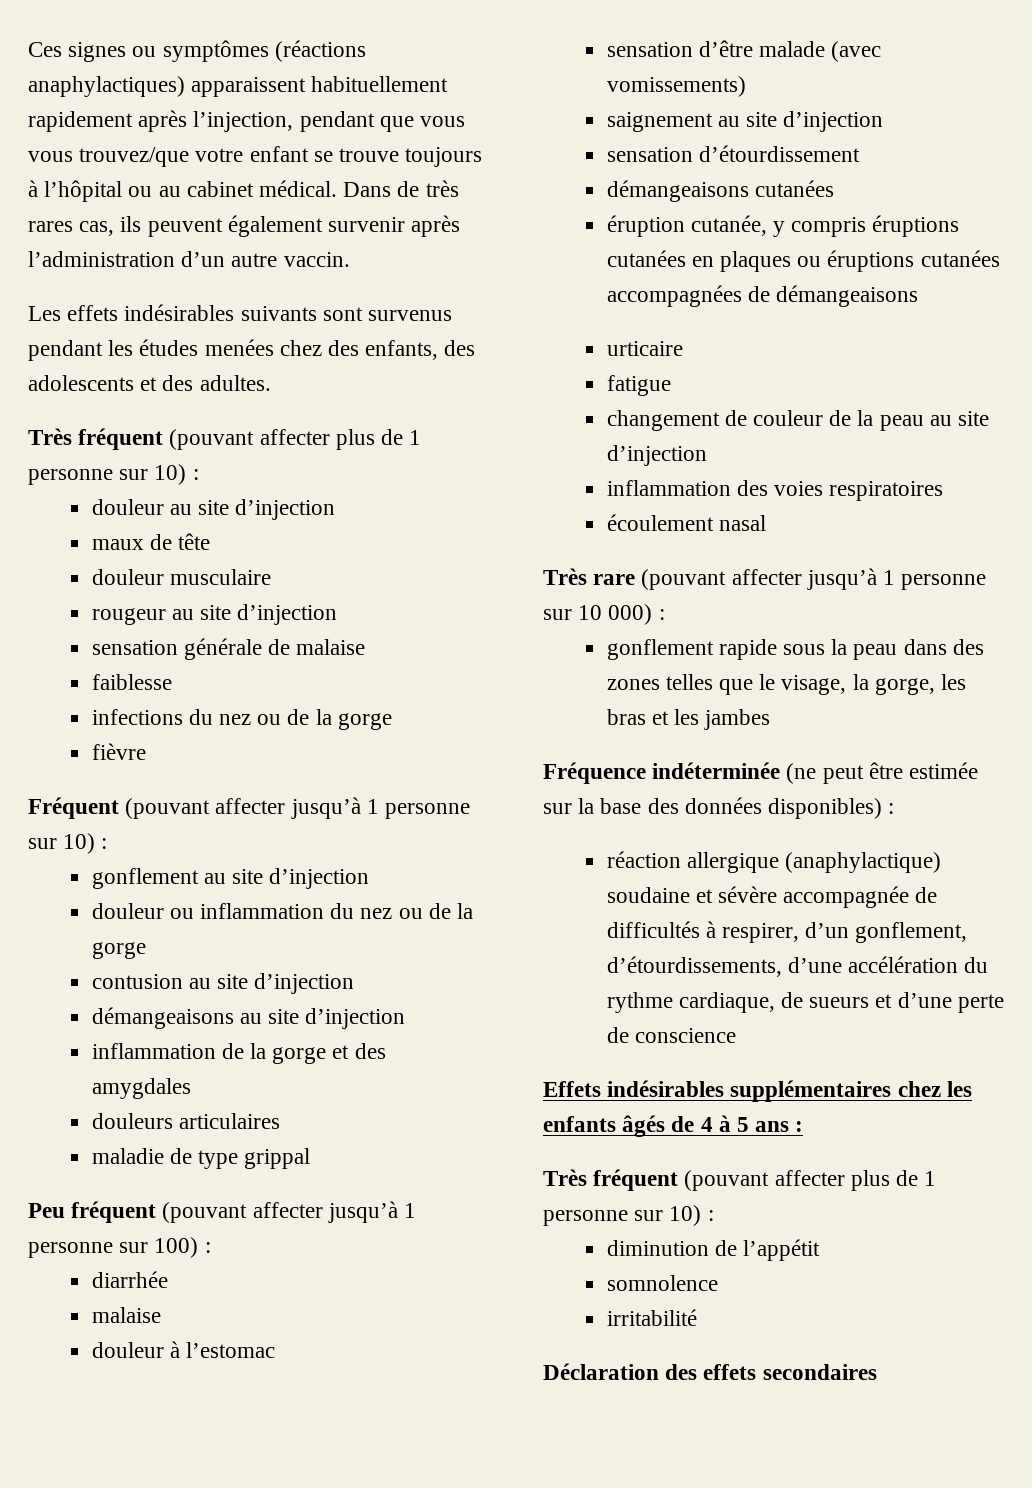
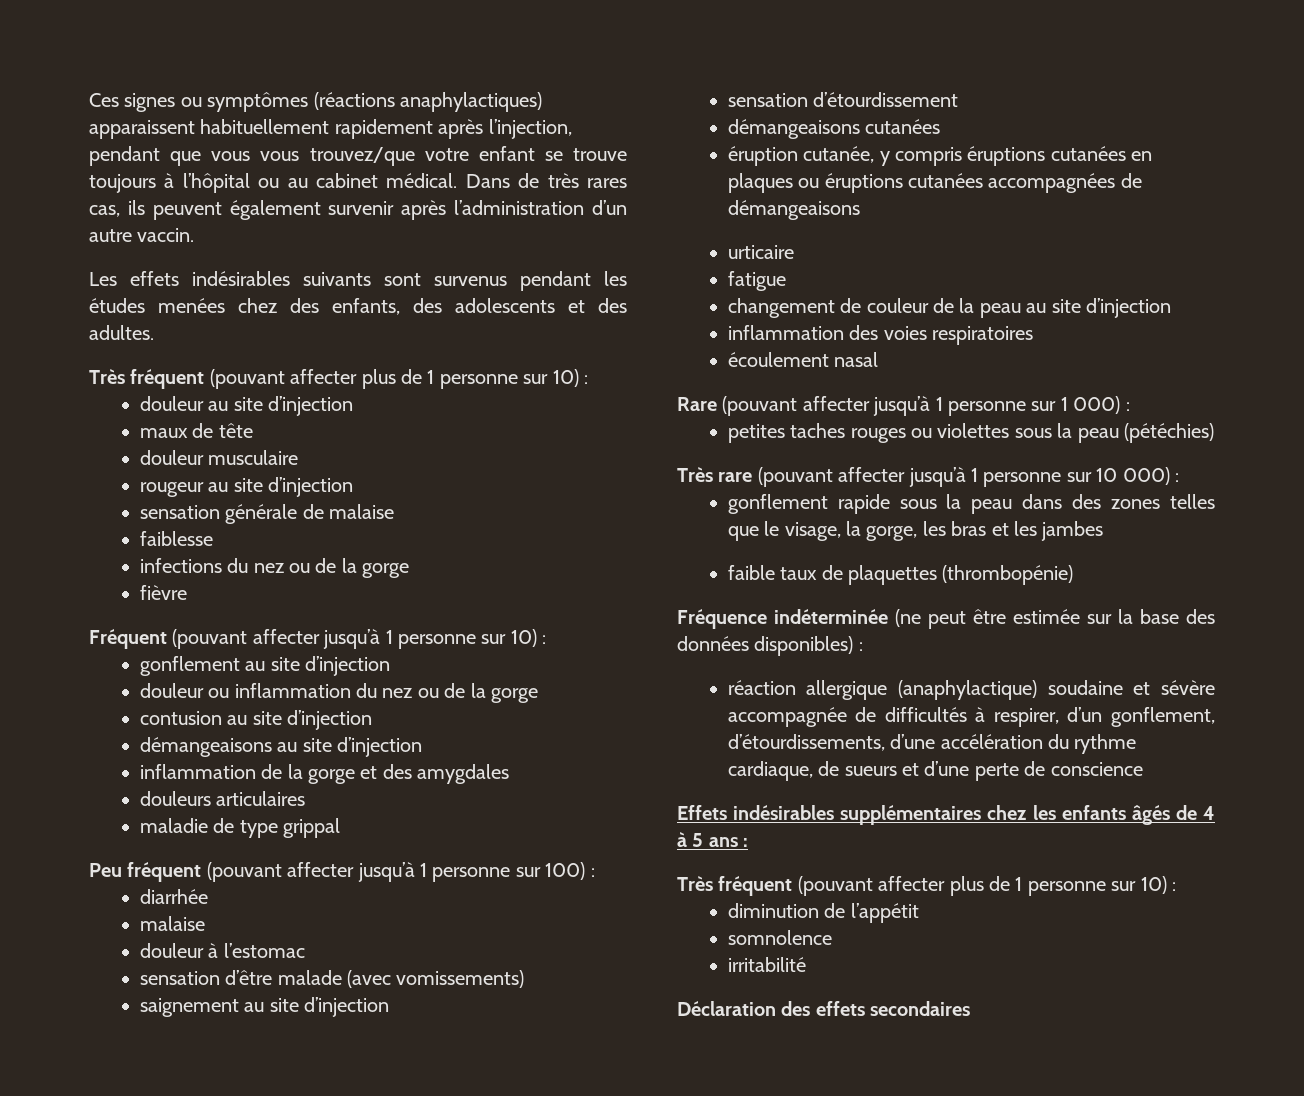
(766, 523) none -> [677,396,1130,416] [727,423,1214,443] // Rare (pouvant affecter jusqu’à 1 personne sur 1 000) : // petites taches rouges ou violettes sous la peau (pétéchies)
(771, 719) none -> [727,565,1074,585] // faible taux de plaquettes (thrombopénie)

